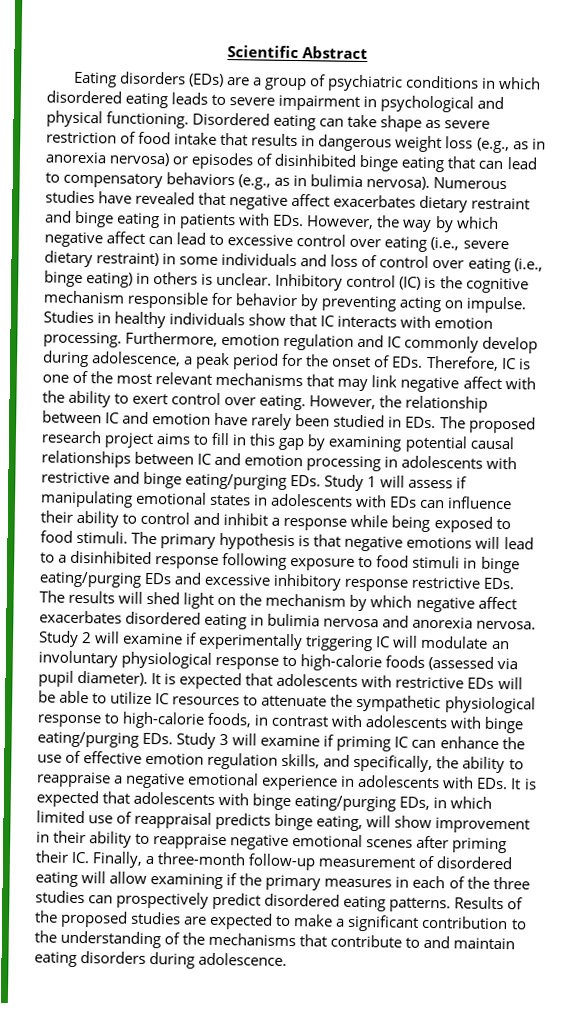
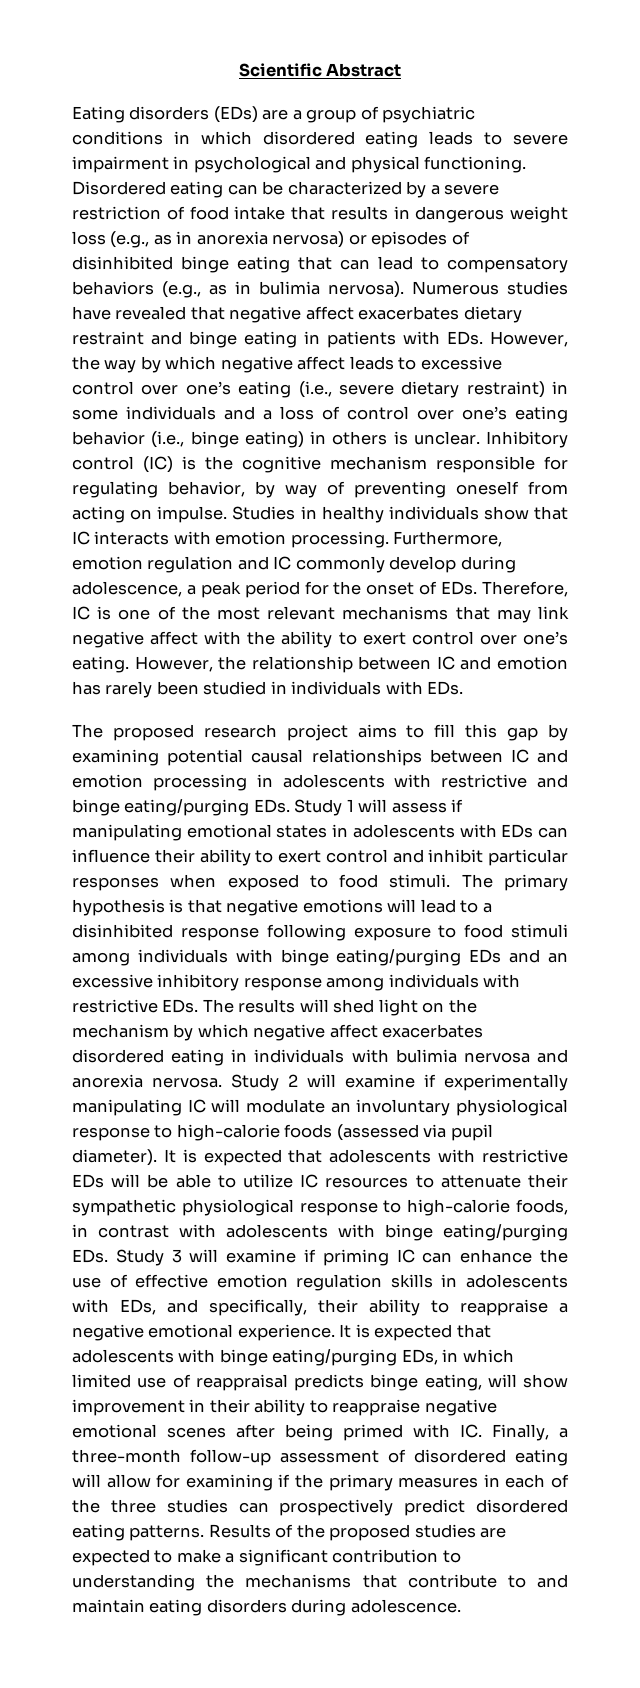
[347,114,442,132] take shape as -> [262,181,440,198] be characterized by a
[148,232,207,245] can lead -> [349,356,394,370] leads
(382, 243) none -> [185,381,231,395] one’s
(328, 260) none -> [263,410,272,420] a
[467,257,511,274] eating -> [462,406,568,423] [72,431,145,445] one’s eating behavior
[235,293,398,312] behavior by preventing -> [72,481,568,498] regulating behavior, by way of preventing oneself from
(257, 401) none -> [522,631,568,645] one’s
[214,412,249,426] have -> [72,681,101,695] has
[405,416,437,429] EDs. -> [291,681,464,695] individuals with EDs. //
[232,434,248,446] in -> (456, 730) none
(138, 518) none -> [278,850,321,863] exert
[271,514,431,533] a response while being -> [488,849,568,866] [72,874,217,891] particular responses when
[463,557,478,569] in -> [72,949,273,966] among individuals with
(203, 578) none -> [547,952,568,963] an
(409, 585) none -> [326,974,521,991] among individuals with
(265, 620) none -> [254,1049,389,1063] individuals with
[305,635,374,652] triggering -> [72,1099,182,1116] manipulating
[330,694,354,707] the -> [528,1174,568,1188] their
[281,753,321,769] skills, -> [390,1274,568,1288] [72,1299,156,1315] skills in adolescents with EDs,
[436,756,460,769] the -> [318,1299,358,1313] their
[261,774,509,791] experience in adolescents with EDs. -> [237,1324,335,1341] experience.
[452,837,508,854] [35,850,69,863] priming their -> [285,1424,450,1441] being primed with
[318,856,416,868] measurement -> [280,1450,379,1463] assessment
(148, 877) none -> [156,1474,181,1488] for
[34,930,181,949] the understanding of -> [72,1574,195,1591] understanding

